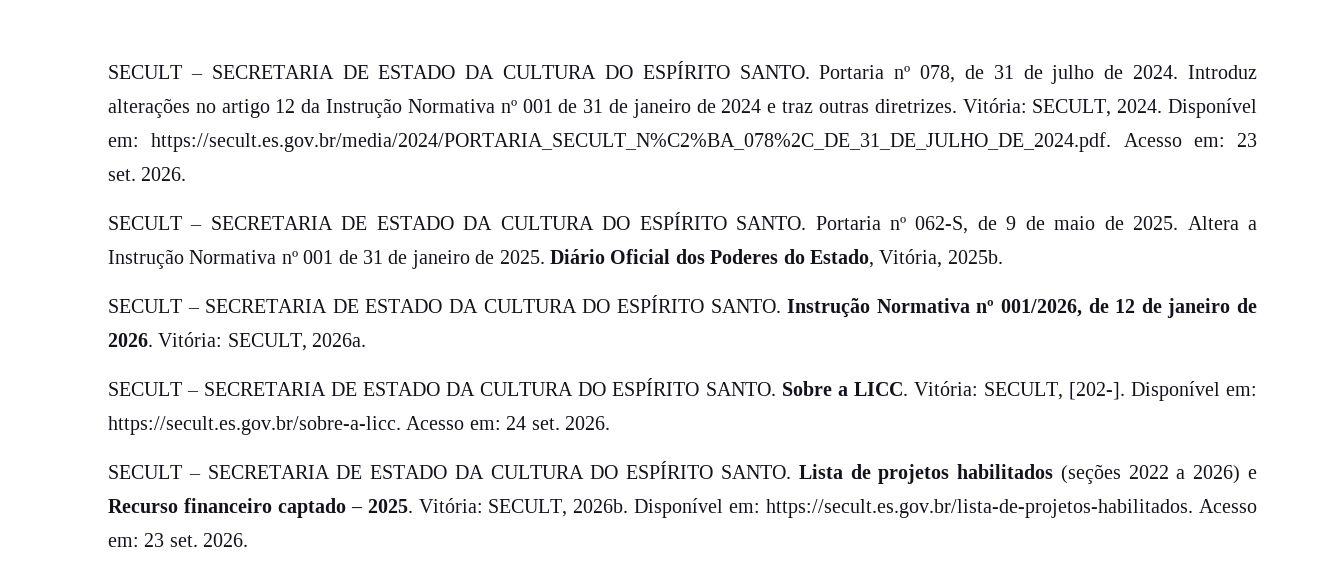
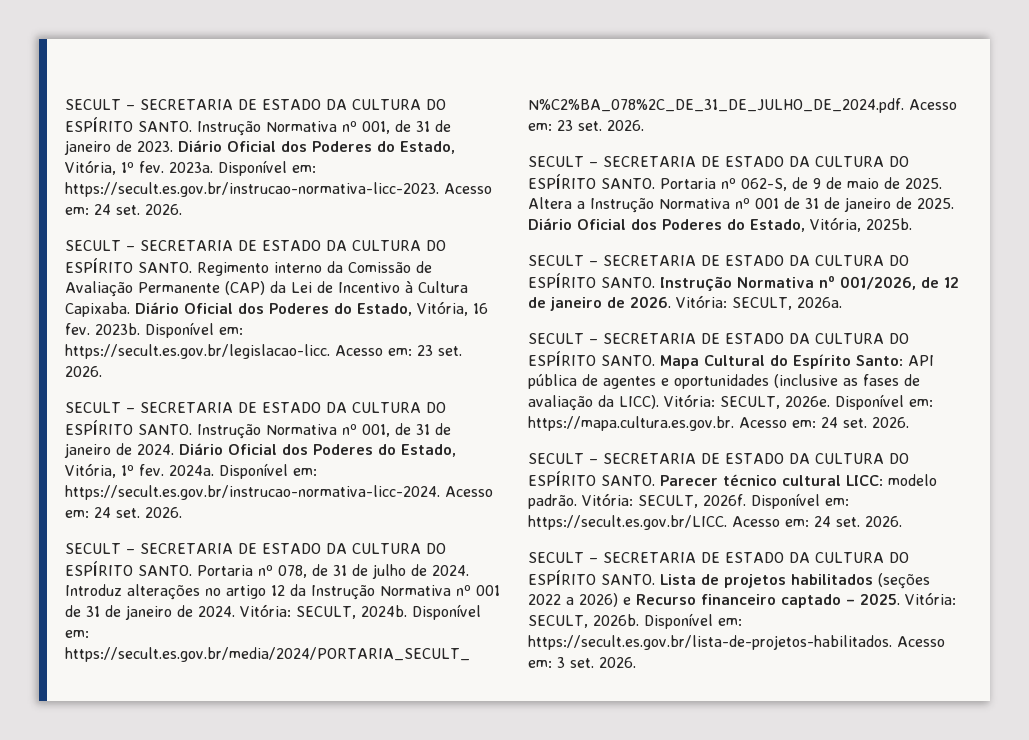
(810, 72) none -> [197,120,451,136] [64,140,455,155] [65,160,316,176] [65,182,492,197] [65,204,182,215] [65,240,446,251] [65,258,432,276] [65,281,468,297] [65,301,488,317] [65,322,243,338] [65,344,462,359] [65,366,102,377] [65,402,446,413] [65,420,451,439] [64,443,456,458] [65,463,317,479] [65,485,493,500] [65,507,182,518] [65,543,446,554] [65,561,192,576] Instrução Normativa nº 001, de 31 de janeiro de 2023. Diário Oficial dos Poderes do Estado, Vitória, 1º fev. 2023a. Disponível em: https://secult.es.gov.br/instrucao-normativa-licc-2023. Acesso em: 24 set. 2026. // SECULT – SECRETARIA DE ESTADO DA CULTURA DO ESPÍRITO SANTO. Regimento interno da Comissão de Avaliação Permanente (CAP) da Lei de Incentivo à Cultura Capixaba. Diário Oficial dos Poderes do Estado, Vitória, 16 fev. 2023b. Disponível em: https://secult.es.gov.br/legislacao-licc. Acesso em: 23 set. 2026. // SECULT – SECRETARIA DE ESTADO DA CULTURA DO ESPÍRITO SANTO. Instrução Normativa nº 001, de 31 de janeiro de 2024. Diário Oficial dos Poderes do Estado, Vitória, 1º fev. 2024a. Disponível em: https://secult.es.gov.br/instrucao-normativa-licc-2024. Acesso em: 24 set. 2026. // SECULT – SECRETARIA DE ESTADO DA CULTURA DO ESPÍRITO SANTO.
[721,98,1163,117] 2024 e traz outras diretrizes. Vitória: SECULT, 2024. -> [198,604,407,619] 2024. Vitória: SECULT, 2024b.
[781,381,1257,401] [108,416,401,435] Sobre a LICC. Vitória: SECULT, [202-]. Disponível em: https://secult.es.gov.br/sobre-a-licc. -> [660,354,934,369] [528,374,920,389] [528,394,933,411] [528,416,909,431] [528,453,909,464] [528,471,937,486] [528,493,849,509] [528,515,727,530] Mapa Cultural do Espírito Santo: API pública de agentes e oportunidades (inclusive as fases de avaliação da LICC). Vitória: SECULT, 2026e. Disponível em: https://mapa.cultura.es.gov.br. Acesso em: 24 set. 2026. // SECULT – SECRETARIA DE ESTADO DA CULTURA DO ESPÍRITO SANTO. Parecer técnico cultural LICC: modelo padrão. Vitória: SECULT, 2026f. Disponível em: https://secult.es.gov.br/LICC.
[144,533,165,547] 23 -> [557,657,565,668] 3

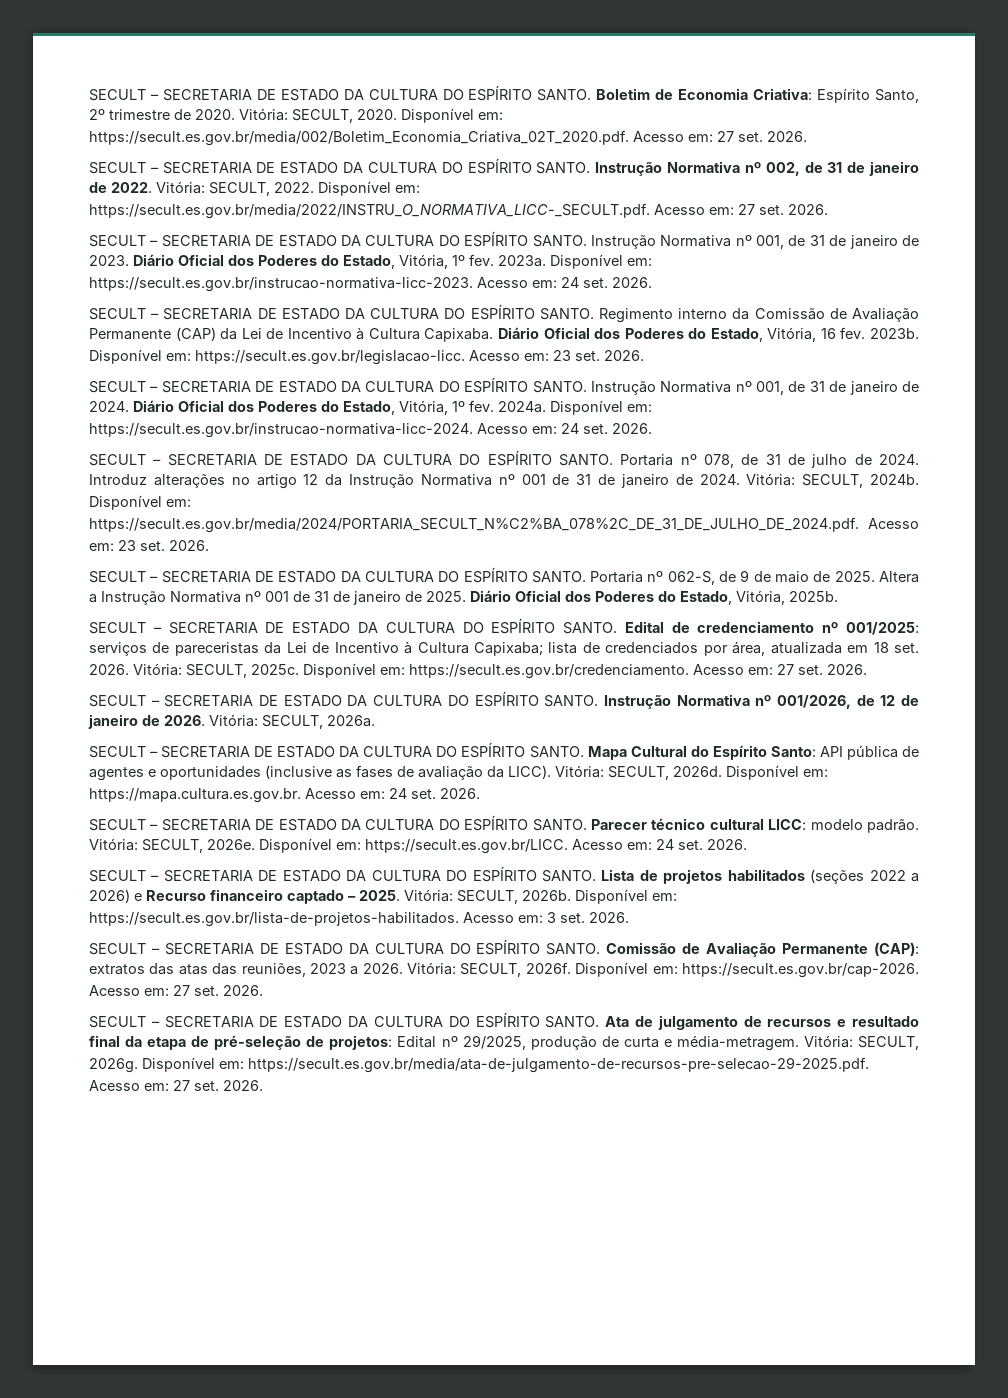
(192, 126) none -> [596,88,919,103] [89,108,503,123] [89,130,807,146] [89,158,920,176] [89,181,420,196] [89,203,828,219] [89,231,587,247] Boletim de Economia Criativa: Espírito Santo, 2º trimestre de 2020. Vitória: SECULT, 2020. Disponível em: https://secult.es.gov.br/media/002/Boletim_Economia_Criativa_02T_2020.pdf. Acesso em: 27 set. 2026. // SECULT – SECRETARIA DE ESTADO DA CULTURA DO ESPÍRITO SANTO. Instrução Normativa nº 002, de 31 de janeiro de 2022. Vitória: SECULT, 2022. Disponível em: https://secult.es.gov.br/media/2022/INSTRU_O_NORMATIVA_LICC-_SECULT.pdf. Acesso em: 27 set. 2026. // SECULT – SECRETARIA DE ESTADO DA CULTURA DO ESPÍRITO SANTO.
(912, 224) none -> [89,618,920,635] [89,641,920,656] [89,663,867,679] // SECULT – SECRETARIA DE ESTADO DA CULTURA DO ESPÍRITO SANTO. Edital de credenciamento nº 001/2025: serviços de pareceristas da Lei de Incentivo à Cultura Capixaba; lista de credenciados por área, atualizada em 18 set. 2026. Vitória: SECULT, 2025c. Disponível em: https://secult.es.gov.br/credenciamento. Acesso em: 27 set. 2026.
[784,396,830,407] 2026e. -> [673,766,722,777] 2026d.
[702,494,746,506] 2026f. -> [207,839,255,850] 2026e.
(636, 662) none -> [89,939,920,957] [89,962,919,978] [89,985,263,996] [89,1012,919,1030] [89,1035,919,1051] [89,1057,869,1073] [89,1080,263,1091] // SECULT – SECRETARIA DE ESTADO DA CULTURA DO ESPÍRITO SANTO. Comissão de Avaliação Permanente (CAP): extratos das atas das reuniões, 2023 a 2026. Vitória: SECULT, 2026f. Disponível em: https://secult.es.gov.br/cap-2026. Acesso em: 27 set. 2026. // SECULT – SECRETARIA DE ESTADO DA CULTURA DO ESPÍRITO SANTO. Ata de julgamento de recursos e resultado final da etapa de pré-seleção de projetos: Edital nº 29/2025, produção de curta e média-metragem. Vitória: SECULT, 2026g. Disponível em: https://secult.es.gov.br/media/ata-de-julgamento-de-recursos-pre-selecao-29-2025.pdf. Acesso em: 27 set. 2026.

